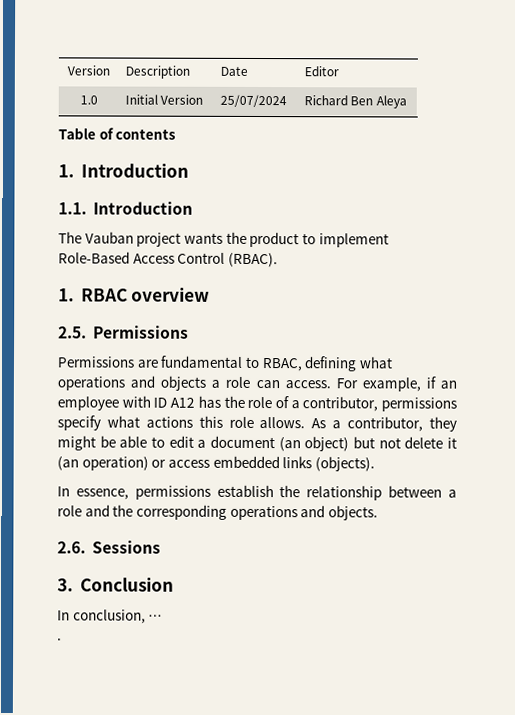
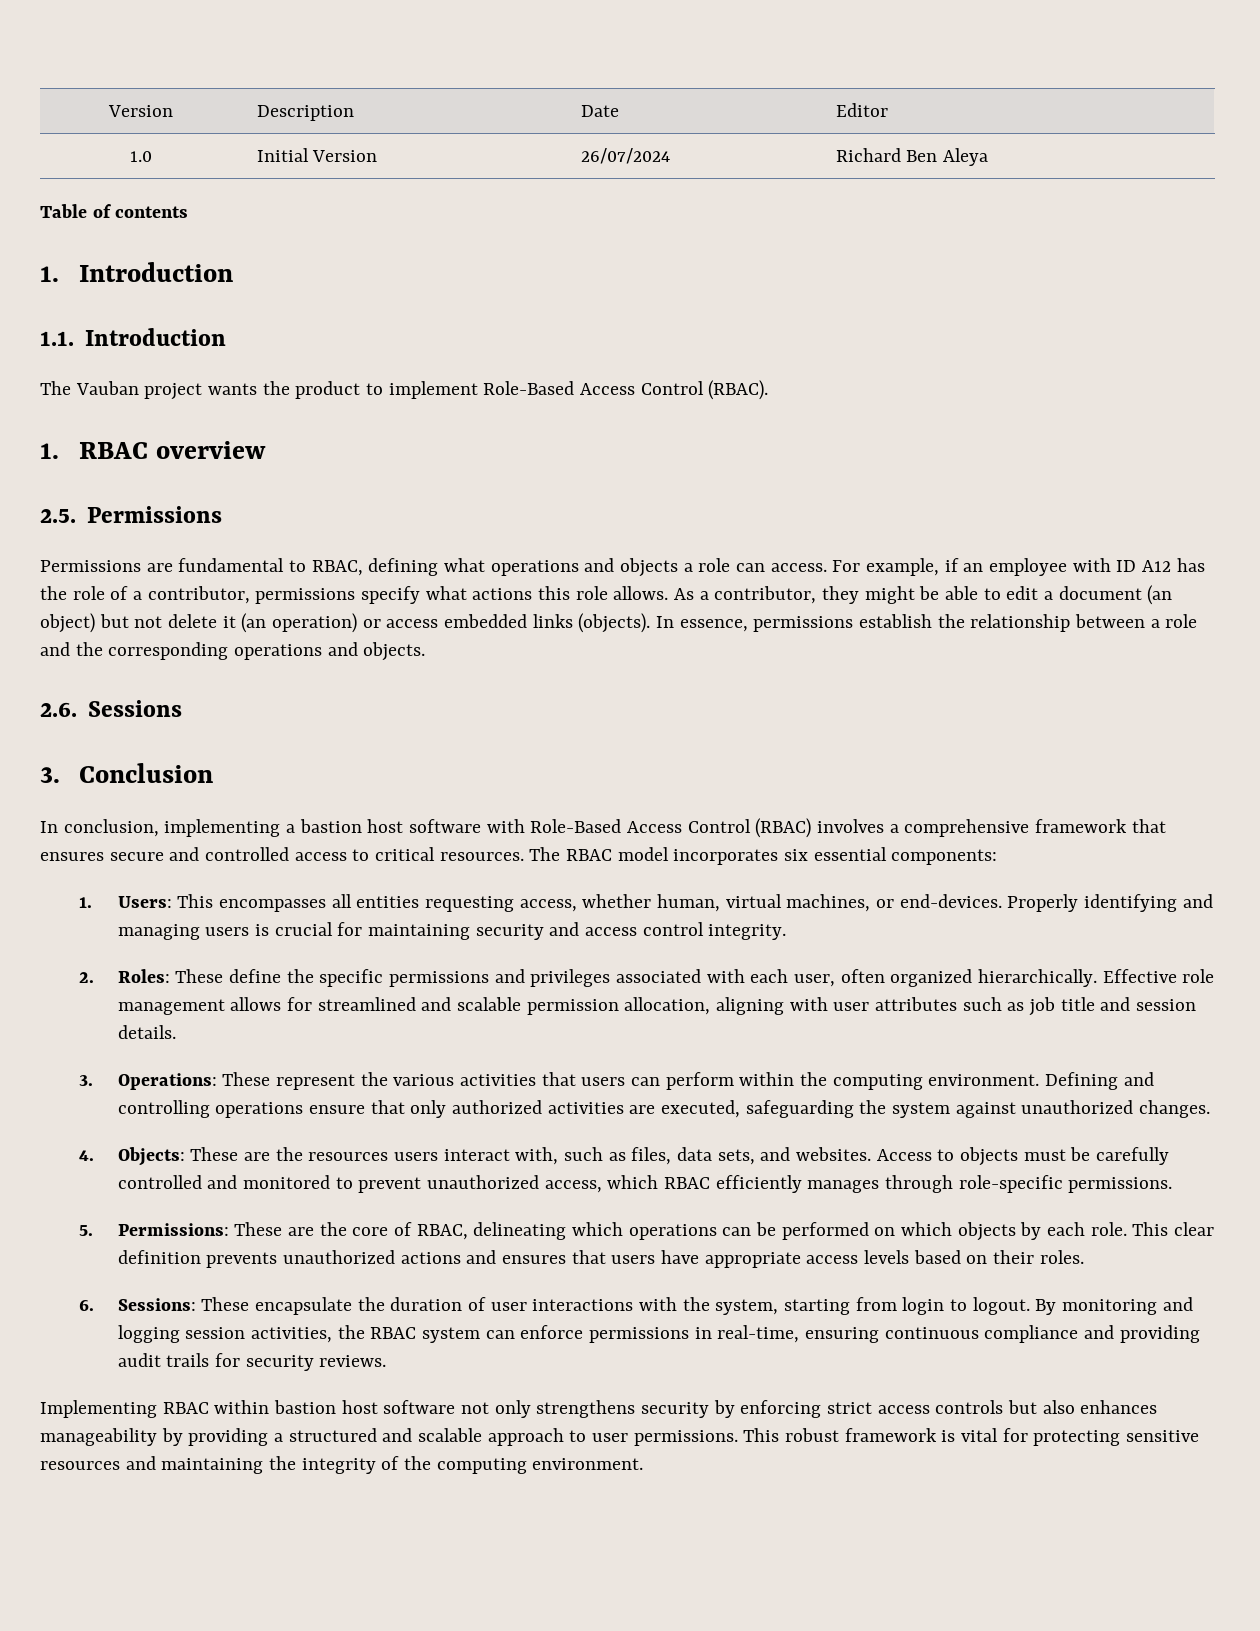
[220,94,288,108] 25/07/2024 -> [580,148,670,164] 26/07/2024
(375, 464) // -> (651, 623) none
[148,614,164,621] [57,638,62,641] … // . -> [164,818,1166,838] [40,847,998,865] [78,894,1213,912] [117,922,787,940] [78,969,1215,987] [117,997,1197,1016] [117,1025,176,1039] [78,1072,1154,1090] [117,1100,1211,1118] [78,1147,1170,1166] [117,1175,1173,1193] [78,1222,1215,1241] [117,1250,1084,1268] [78,1297,1193,1315] [117,1325,1200,1343] [117,1353,387,1371] [40,1400,1158,1418] [40,1428,1200,1446] [40,1456,644,1474] implementing a bastion host software with Role-Based Access Control (RBAC) involves a comprehensive framework that ensures secure and controlled access to critical resources. The RBAC model incorporates six essential components: // 1. Users: This encompasses all entities requesting access, whether human, virtual machines, or end-devices. Properly identifying and managing users is crucial for maintaining security and access control integrity. // 2. Roles: These define the specific permissions and privileges associated with each user, often organized hierarchically. Effective role management allows for streamlined and scalable permission allocation, aligning with user attributes such as job title and session details. // 3. Operations: These represent the various activities that users can perform within the computing environment. Defining and controlling operations ensure that only authorized activities are executed, safeguarding the system against unauthorized changes. // 4. Objects: These are the resources users interact with, such as files, data sets, and websites. Access to objects must be carefully controlled and monitored to prevent unauthorized access, which RBAC efficiently manages through role-specific permissions. // 5. Permissions: These are the core of RBAC, delineating which operations can be performed on which objects by each role. This clear definition prevents unauthorized actions and ensures that users have appropriate access levels based on their roles. // 6. Sessions: These encapsulate the duration of user interactions with the system, starting from login to logout. By monitoring and logging session activities, the RBAC system can enforce permissions in real-time, ensuring continuous compliance and providing audit trails for security reviews. // Implementing RBAC within bastion host software not only strengthens security by enforcing strict access controls but also enhances manageability by providing a structured and scalable approach to user permissions. This robust framework is vital for protecting sensitive resources and maintaining the integrity of the computing environment.

